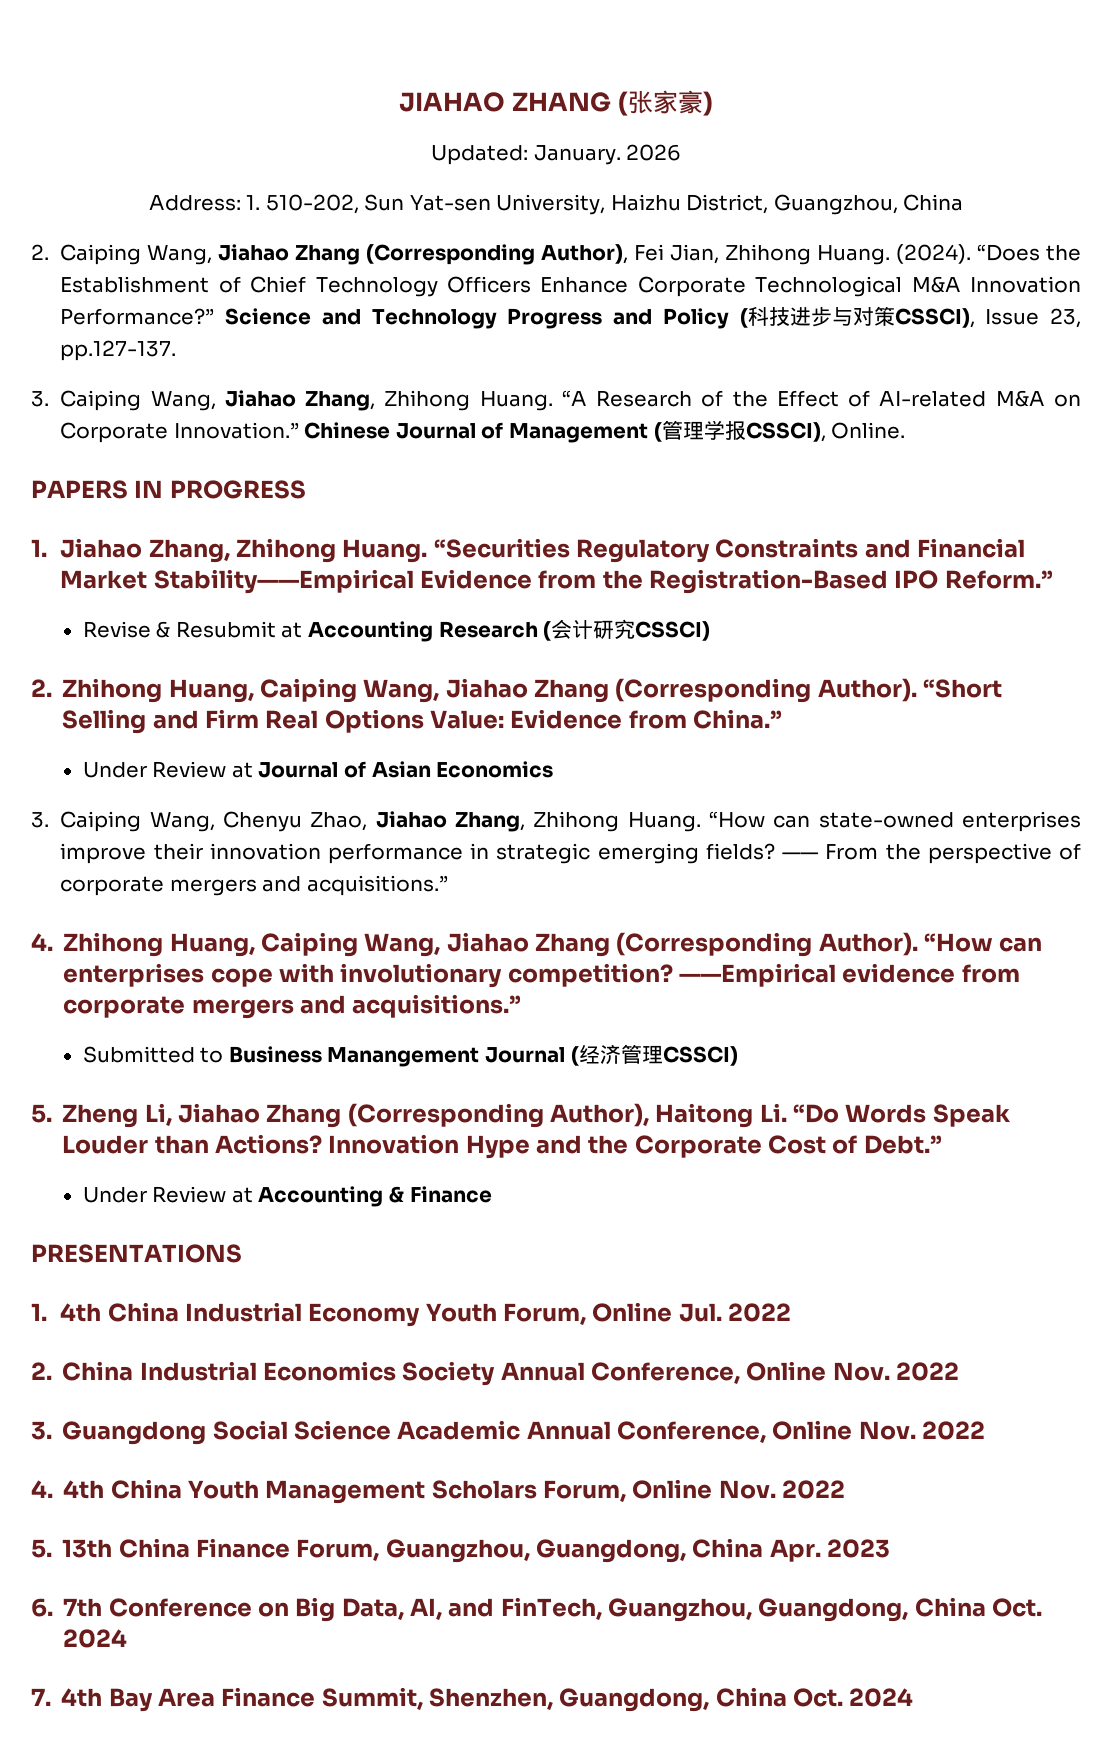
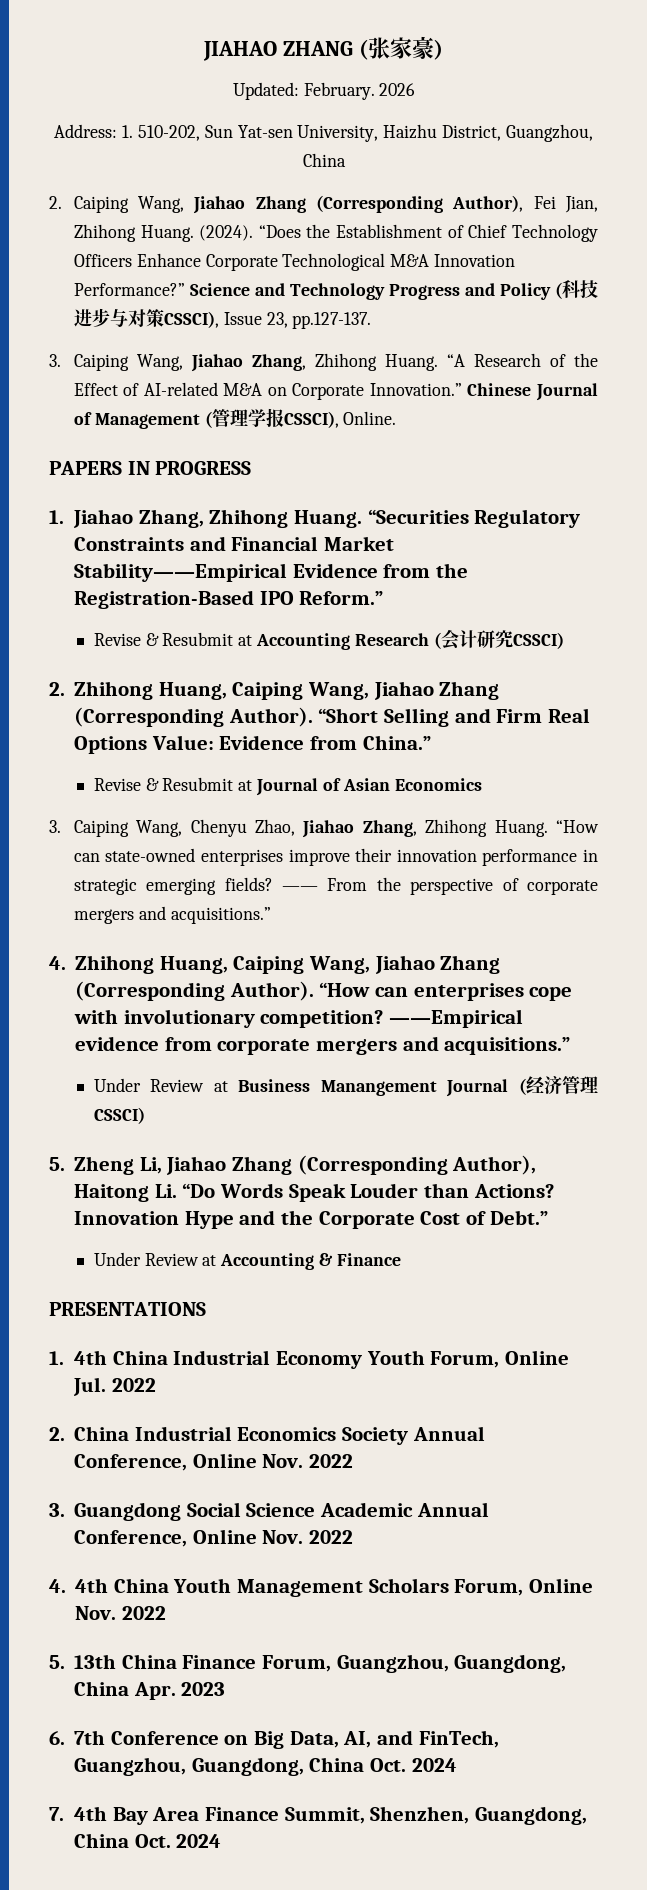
[533,145,621,165] January. -> [303,82,375,100] February.
[82,761,227,778] Under Review -> [93,777,234,791] Revise & Resubmit
[82,1046,224,1063] Submitted to -> [93,1078,228,1092] Under Review at

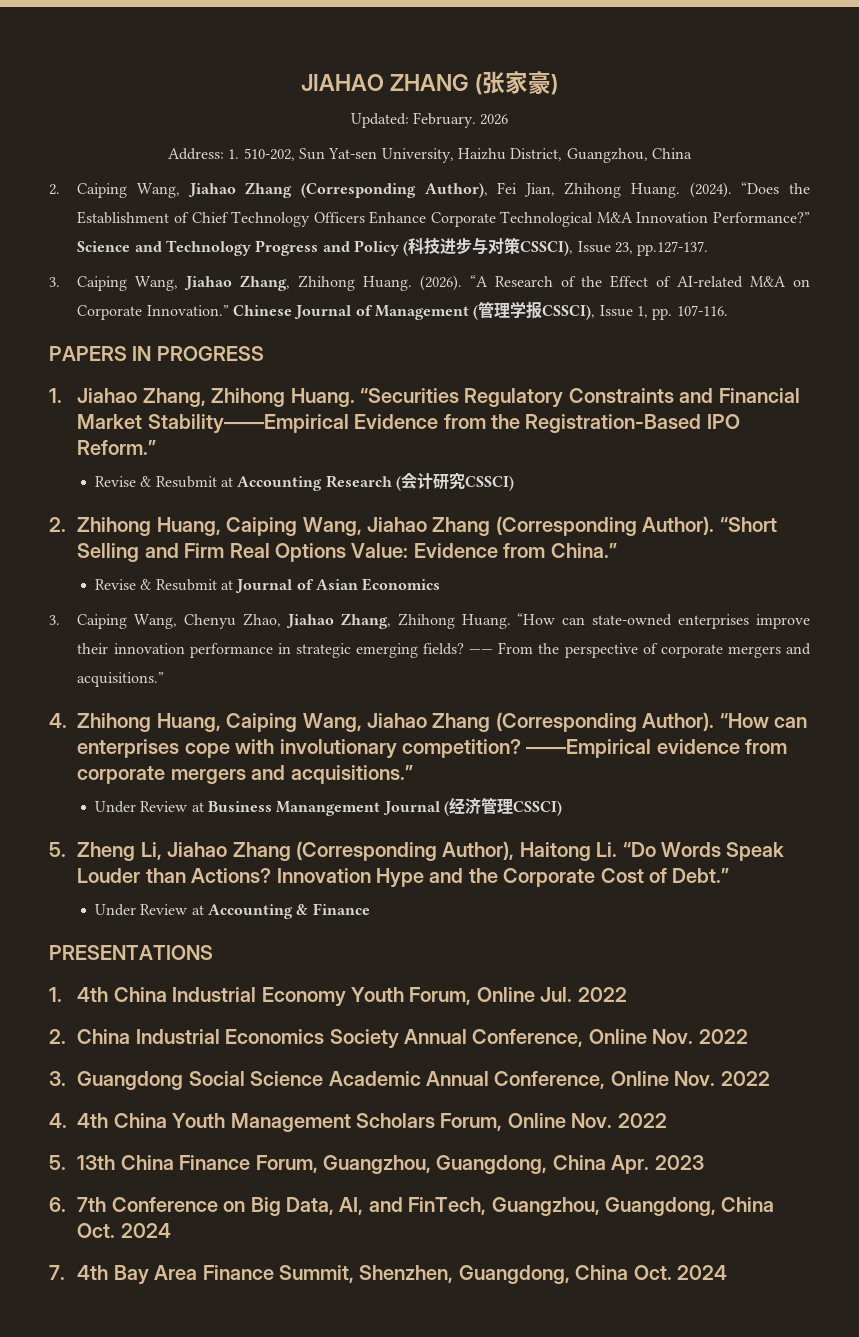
(438, 362) none -> [419,275,462,291] (2026).
[343,411,397,425] Online. -> [599,305,728,320] Issue 1, pp. 107-116.

